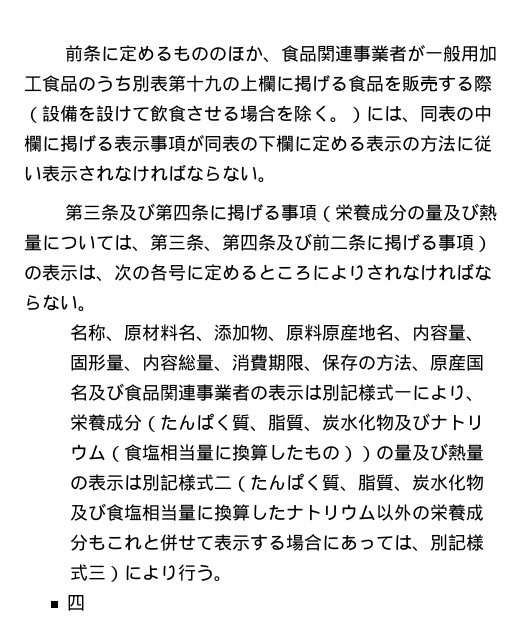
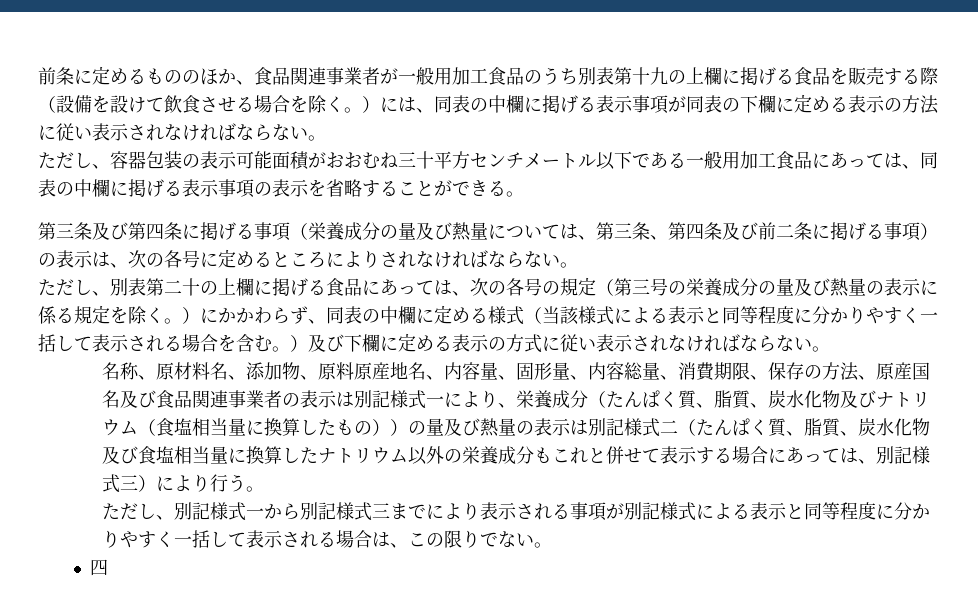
(276, 180) none -> [38,151,938,170] [38,179,524,198] // ただし、容器包装の表示可能面積がおおむね三十平方センチメートル以下である一般用加工食品にあっては、同表の中欄に掲げる表示事項の表示を省略することができる。
(96, 309) none -> [38,277,938,297] [38,305,938,325] [38,333,830,353] // ただし、別表第二十の上欄に掲げる食品にあっては、次の各号の規定（第三号の栄養成分の量及び熱量の表示に係る規定を除く。）にかかわらず、同表の中欄に定める様式（当該様式による表示と同等程度に分かりやすく一括して表示される場合を含む。）及び下欄に定める表示の方式に従い表示されなければならない。
(232, 579) none -> [102,502,931,521] [102,530,553,548] // ただし、別記様式一から別記様式三までにより表示される事項が別記様式による表示と同等程度に分かりやすく一括して表示される場合は、この限りでない。

